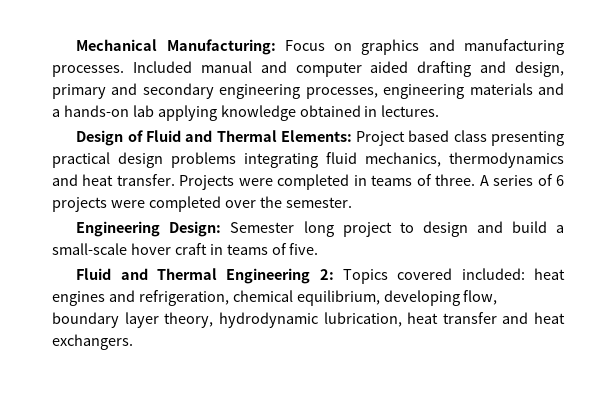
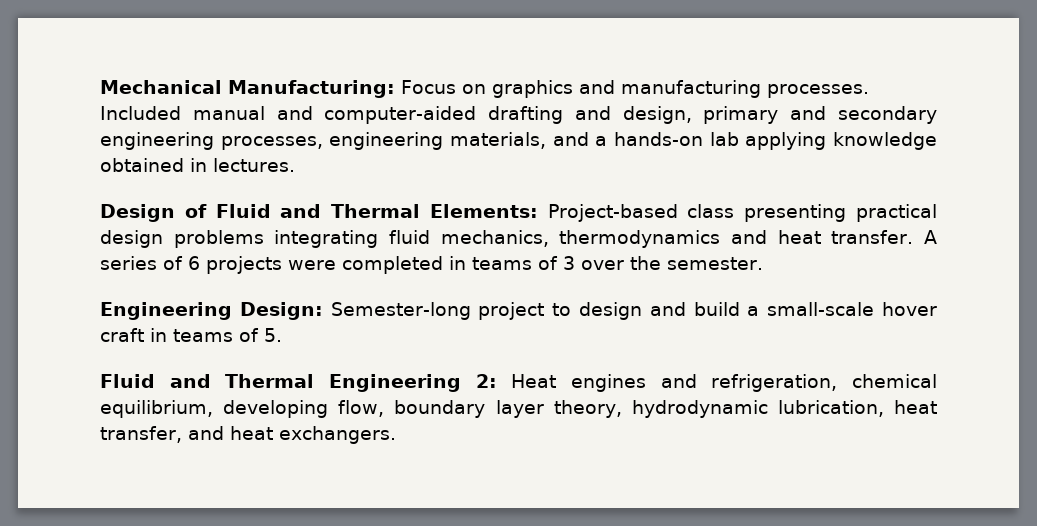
[295,61,409,77] computer aided -> [324,106,477,124] computer-aided
[469,83,533,95] materials -> [450,132,546,149] materials,
[356,130,450,146] Project based -> [547,204,678,222] Project-based
[179,174,476,190] Projects were completed in teams of three. -> (914, 237) none
(221, 204) none -> [449,256,575,270] in teams of 3
[230,221,334,237] Semester long -> [330,302,471,320] Semester-long
[289,243,319,255] five. -> [264,328,282,342] 5.
[343,268,565,284] Topics covered included: heat -> [511,374,557,388] Heat
[442,312,497,324] transfer -> [100,426,182,443] transfer,

